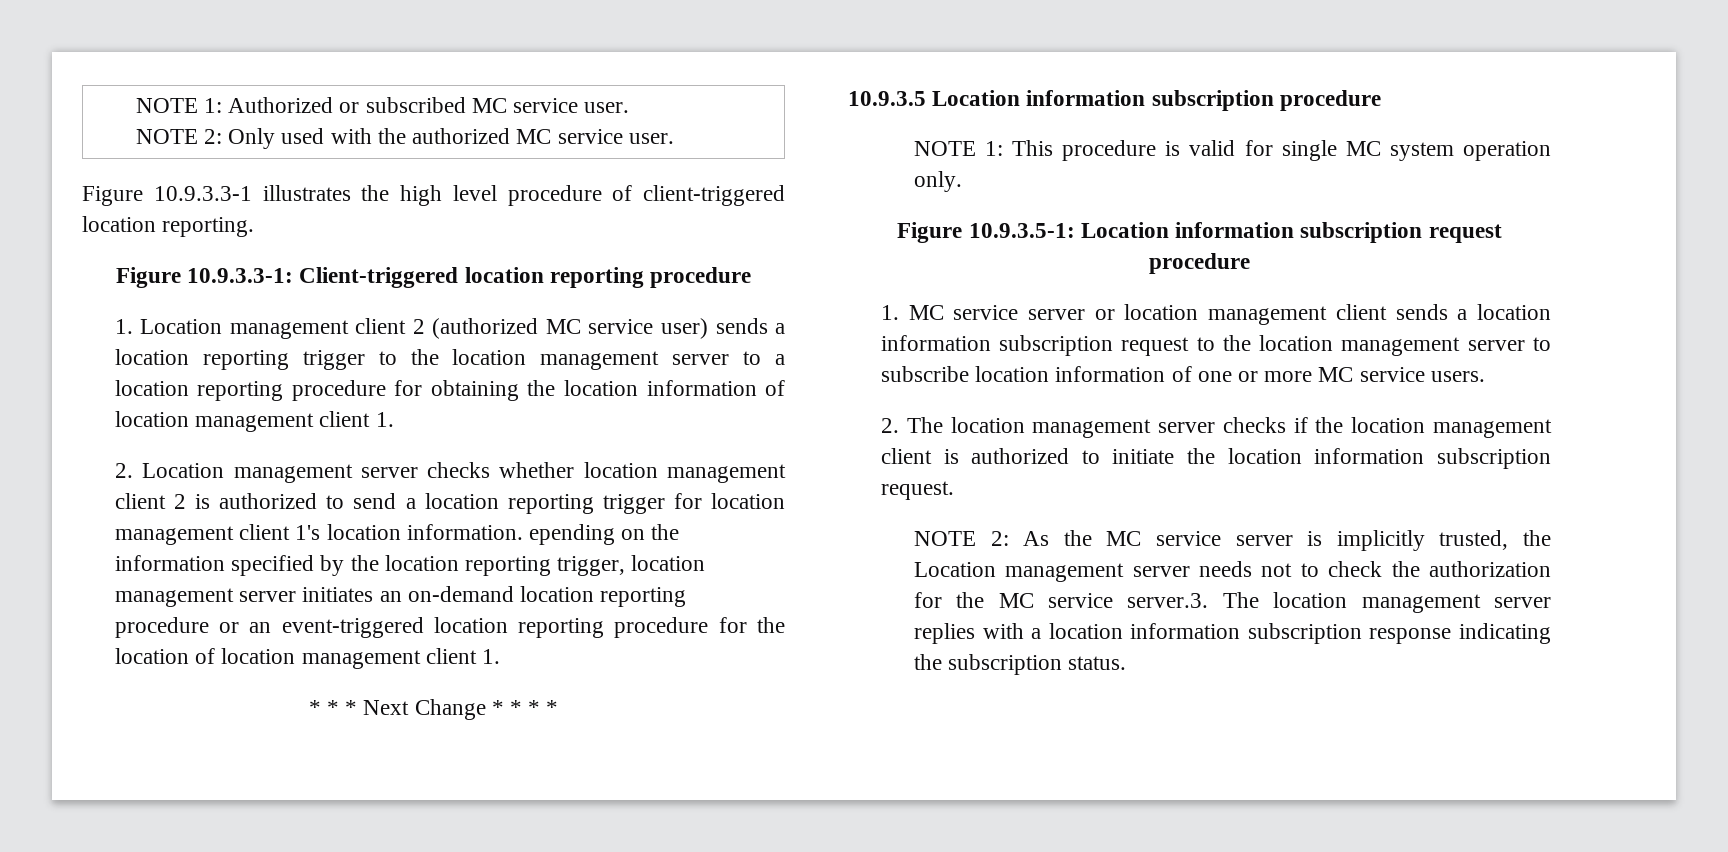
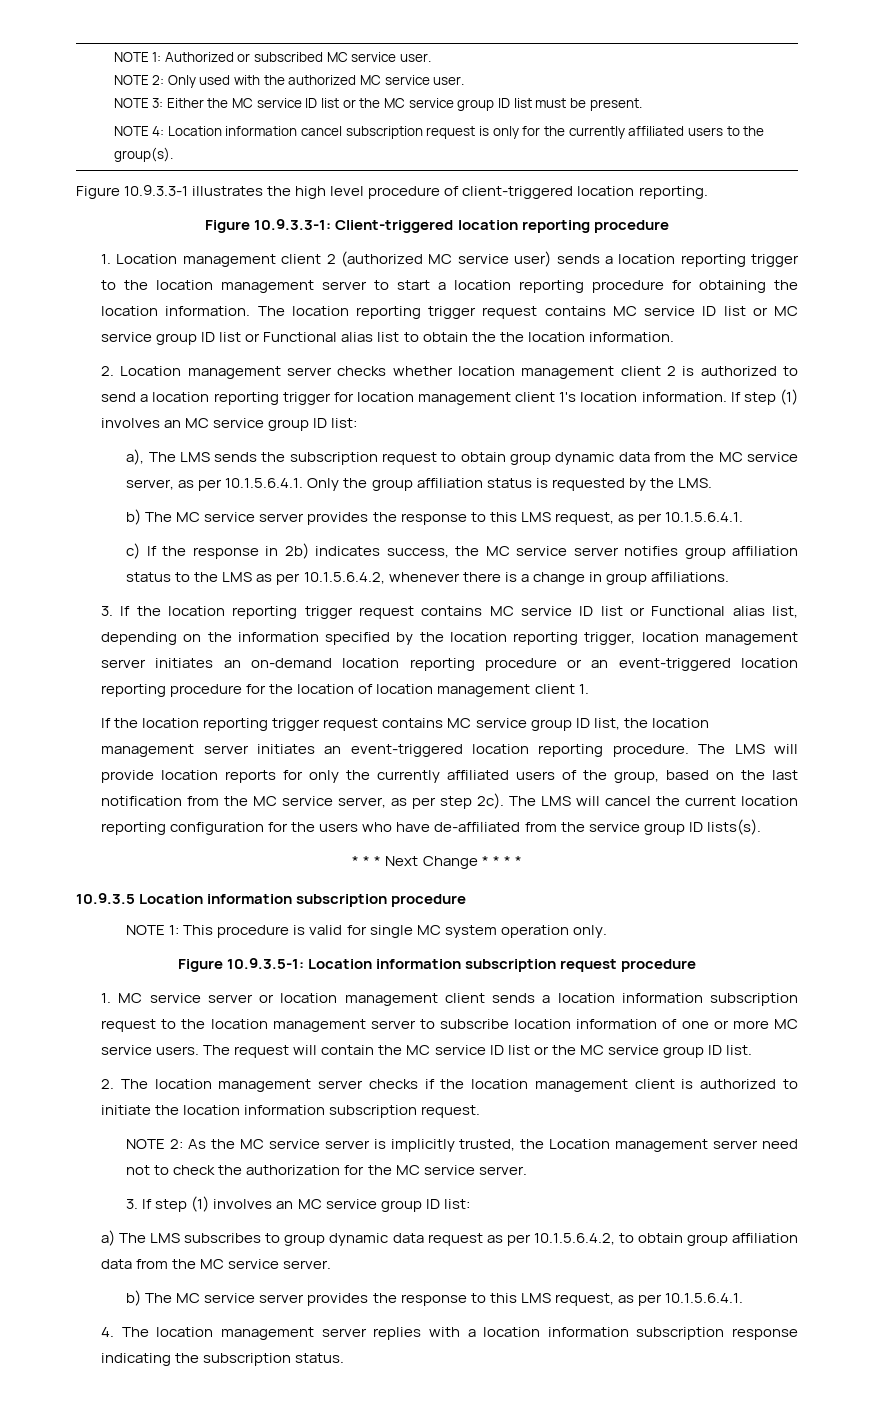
(674, 138) none -> [113,98,642,111] [113,126,765,139] [113,147,173,162] // NOTE 3: Either the MC service ID list or the MC service group ID list must be present. // NOTE 4: Location information cancel subscription request is only for the currently affiliated users to the group(s).
(762, 358) none -> [397,280,431,290] start
[646,380,785,396] [114,411,394,432] information of location management client 1. -> [165,306,798,319] [101,332,674,345] information. The location reporting trigger request contains MC service ID list or MC service group ID list or Functional alias list to obtain the the location information.
[529,524,616,545] epending -> [730,389,799,405] [101,418,358,431] [126,449,798,465] [126,478,712,491] [126,509,743,525] [126,543,799,559] [126,572,729,585] [101,606,799,619] [101,632,178,645] If step (1) involves an MC service group ID list: // a), The LMS sends the subscription request to obtain group dynamic data from the MC service server, as per 10.1.5.6.4.1. Only the group affiliation status is requested by the LMS. // b) The MC service server provides the response to this LMS request, as per 10.1.5.6.4.1. // c) If the response in 2b) indicates success, the MC service server notifies group affiliation status to the LMS as per 10.1.5.6.4.2, whenever there is a change in group affiliations. // 3. If the location reporting trigger request contains MC service ID list or Functional alias list, depending
(501, 656) none -> [101,718,709,731] [101,744,798,757] [101,770,798,783] [101,793,798,809] [101,819,761,835] // If the location reporting trigger request contains MC service group ID list, the location management server initiates an event-triggered location reporting procedure. The LMS will provide location reports for only the currently affiliated users of the group, based on the last notification from the MC service server, as per step 2c). The LMS will cancel the current location reporting configuration for the users who have de-affiliated from the service group ID lists(s).
(1485, 376) none -> [203,1045,752,1058] The request will contain the MC service ID list or the MC service group ID list.
[1199,561,1253,577] needs -> [761,1139,798,1149] need
[1127,593,1209,608] server.3. -> [478,1166,527,1175] [126,1196,470,1212] [101,1230,798,1246] [101,1259,332,1269] [126,1290,743,1306] [101,1327,115,1337] server. // 3. If step (1) involves an MC service group ID list: // a) The LMS subscribes to group dynamic data request as per 10.1.5.6.4.2, to obtain group affiliation data from the MC service server. // b) The MC service server provides the response to this LMS request, as per 10.1.5.6.4.1. // 4.

